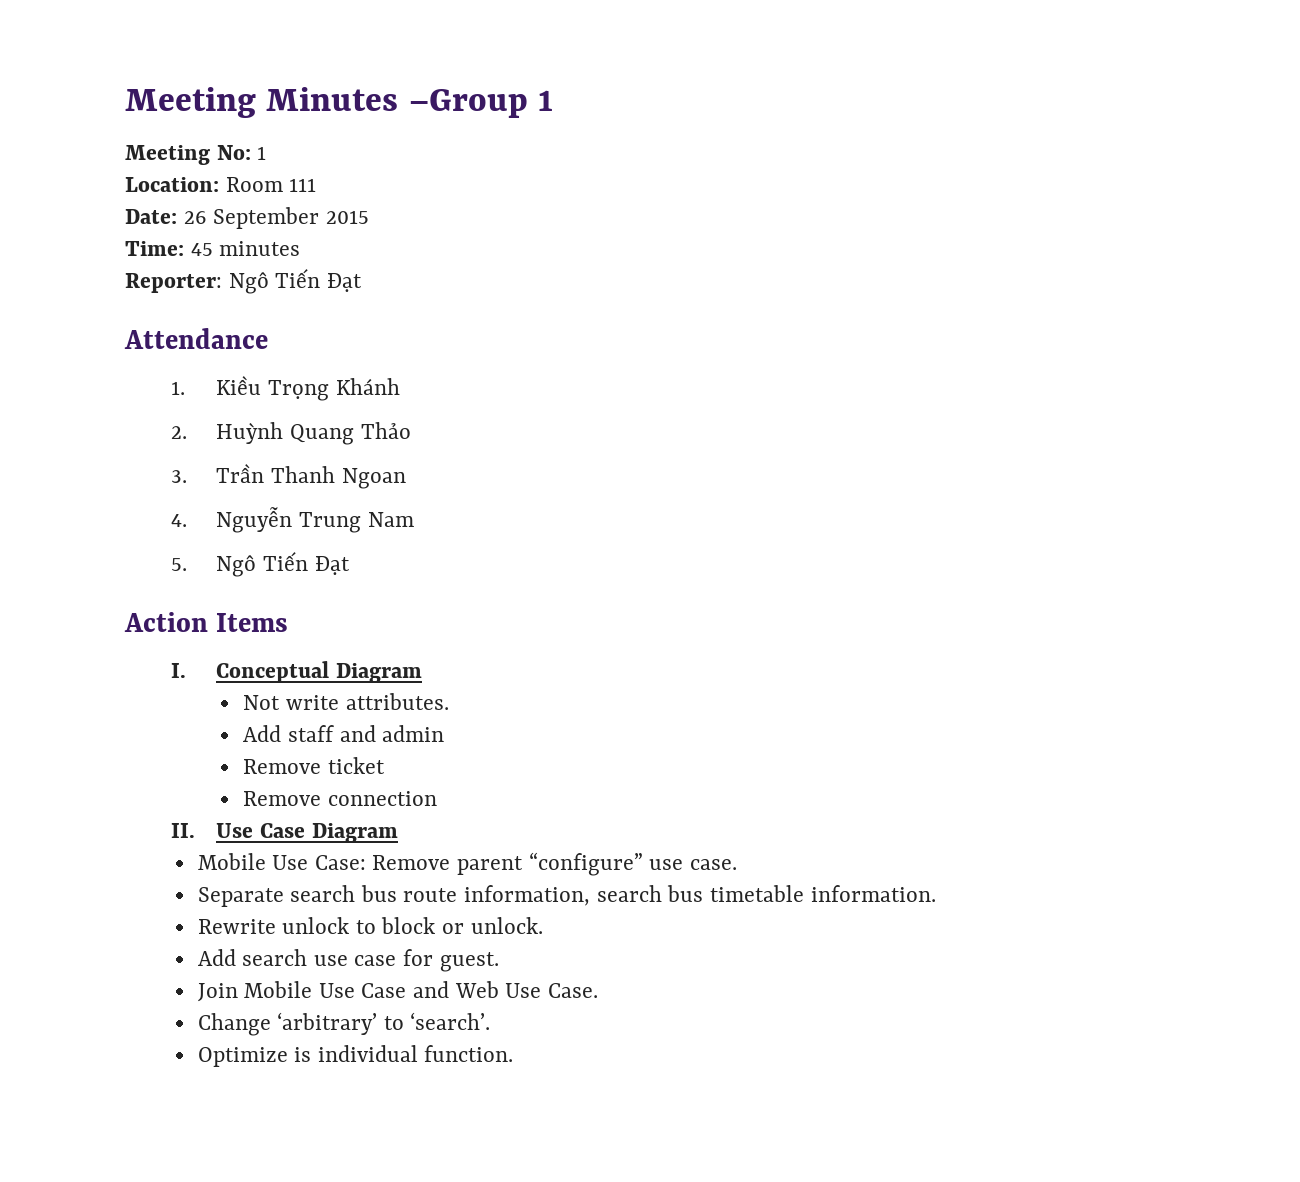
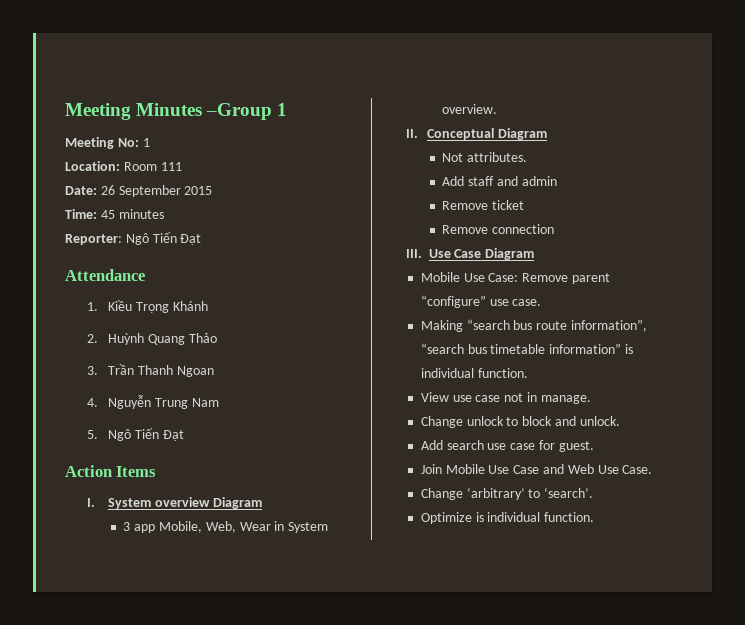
(186, 670) none -> [108,497,262,509] [123,521,329,533] [442,104,498,114] [405,129,418,138] System overview Diagram // 3 app Mobile, Web, Wear in System overview. // II.
[285,695,339,710] write -> (464, 157) none
[170,823,195,838] II. -> [405,249,422,258] III.
[197,885,936,907] [197,919,276,934] Separate search bus route information, search bus timetable information. // Rewrite -> [420,319,648,332] [420,343,634,354] [420,368,528,378] [420,392,591,404] [420,416,463,428] Making “search bus route information”, “search bus timetable information” is individual function. // View use case not in manage. // Change
[442,923,465,934] or -> [555,416,577,426] and

